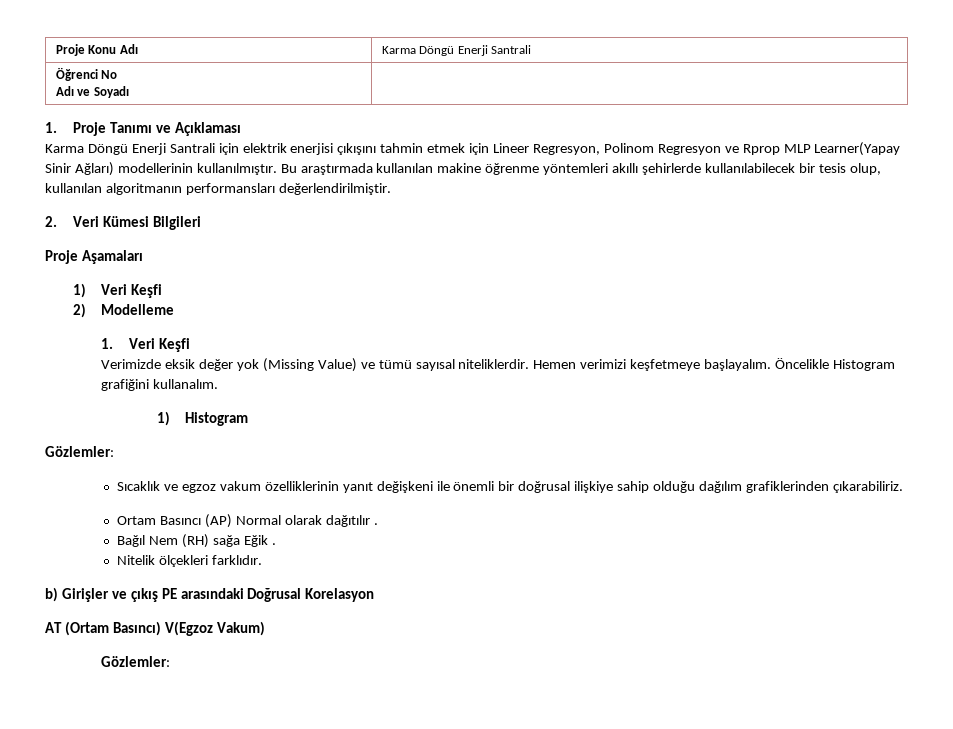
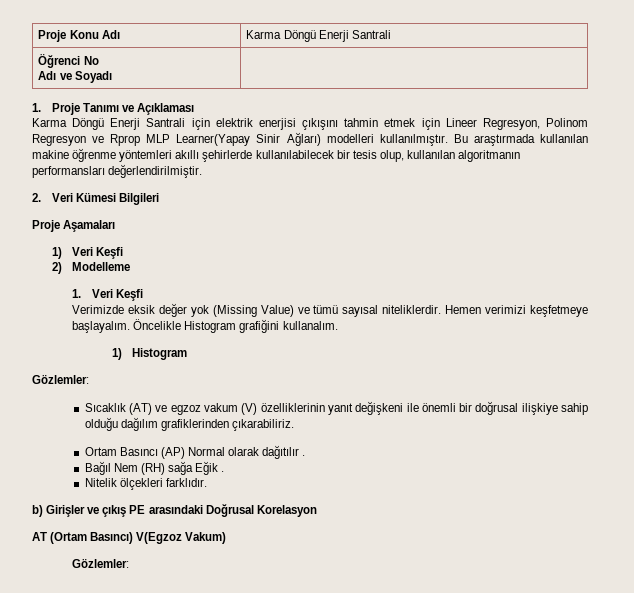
[117,163,193,173] modellerinin -> [326,134,374,143] modelleri
(161, 486) none -> [129,403,153,415] (AT)
(261, 486) none -> [241,403,258,415] (V)

